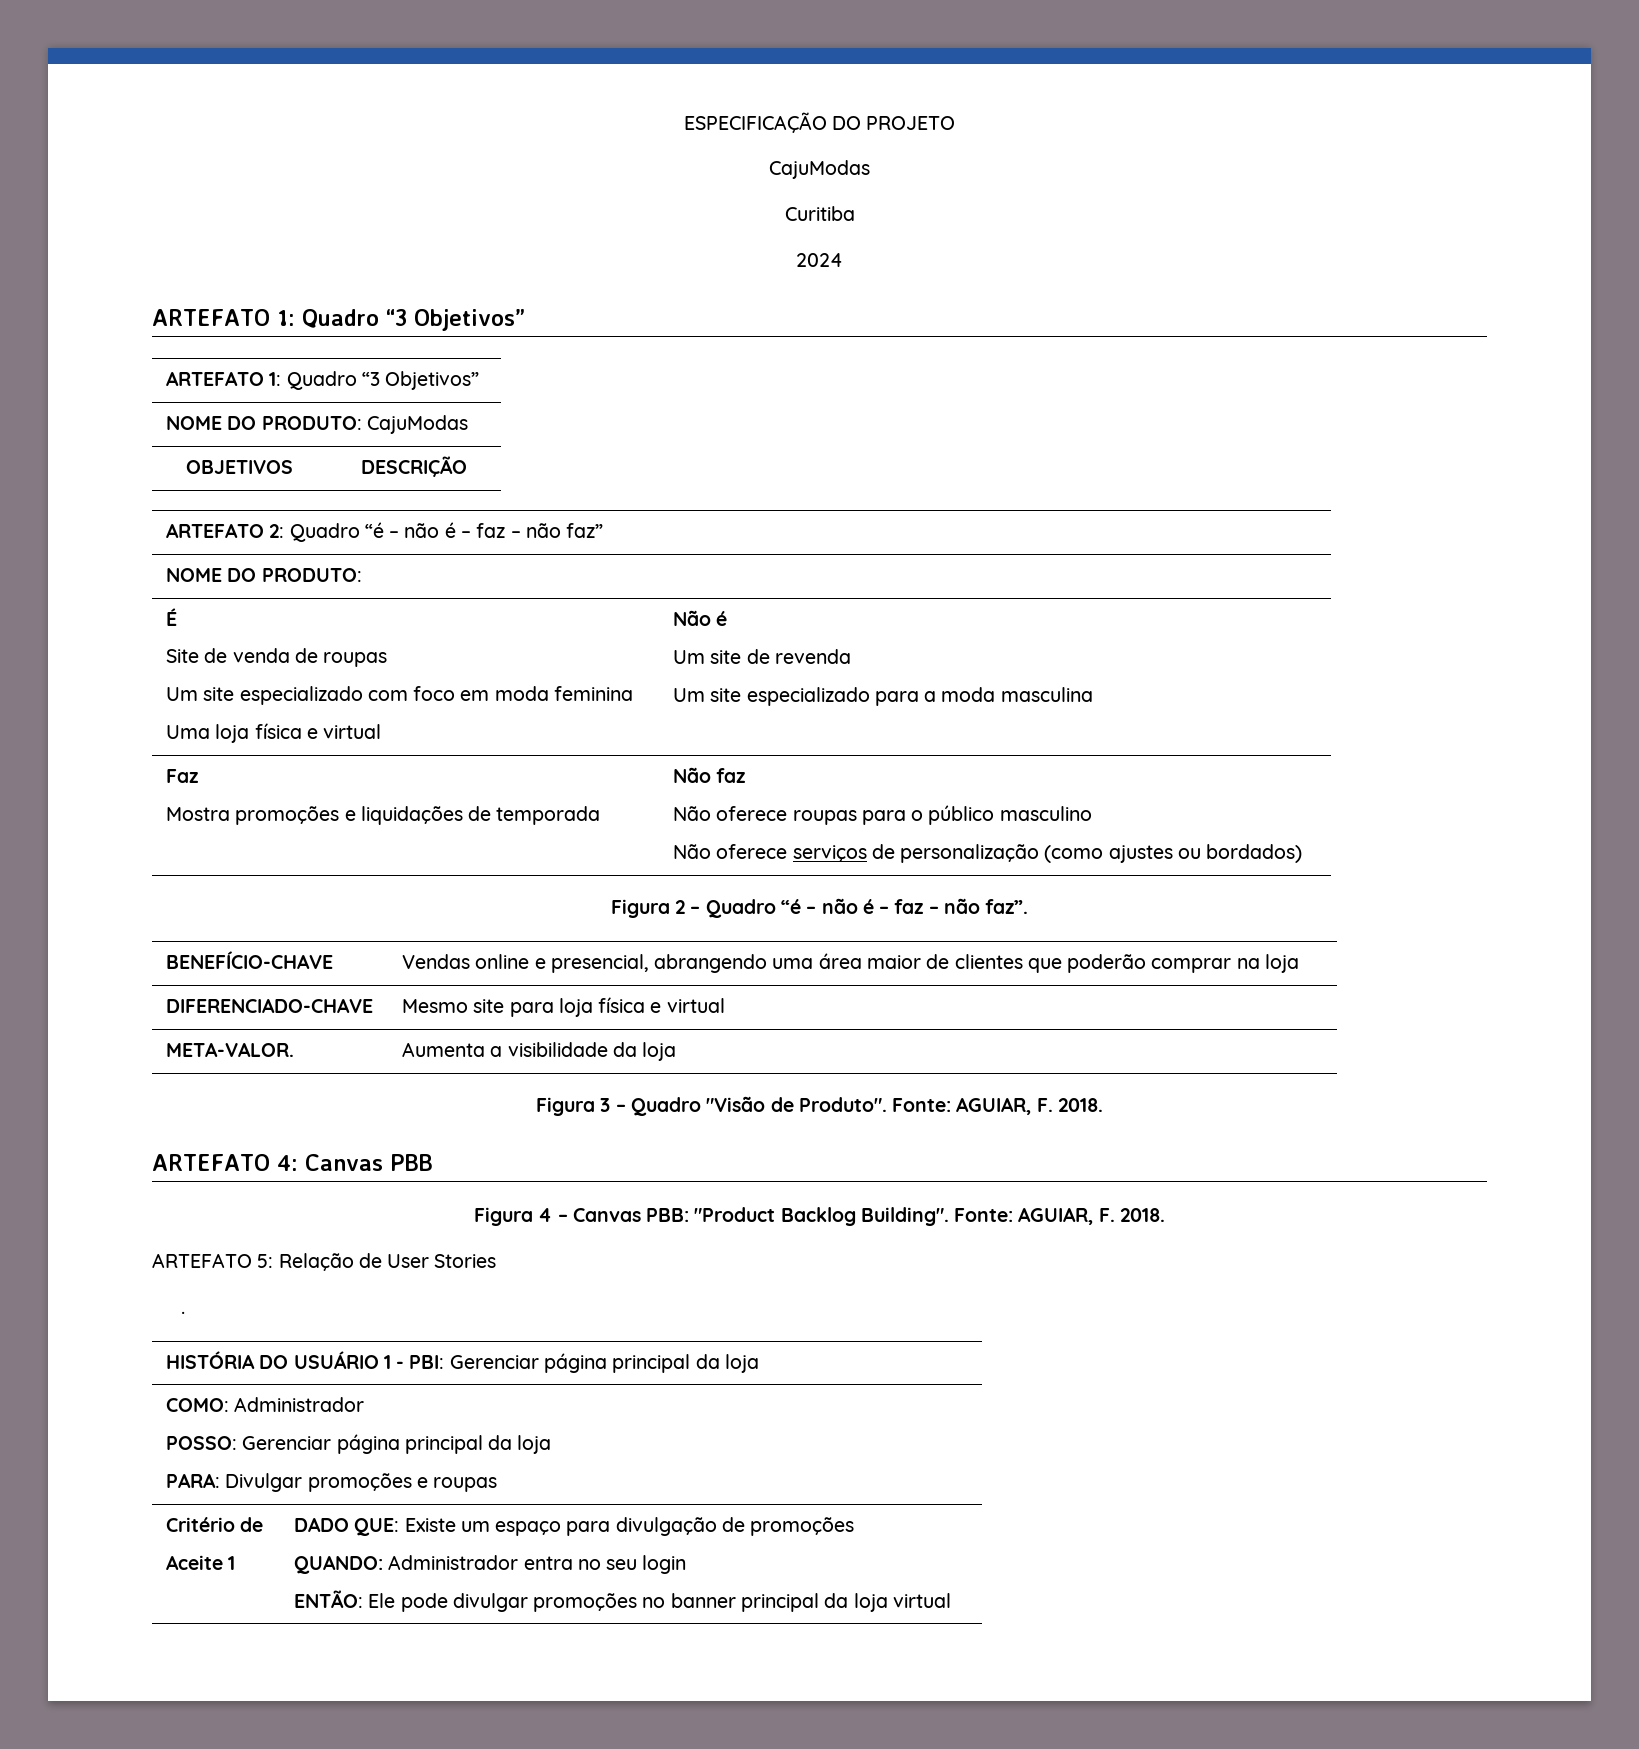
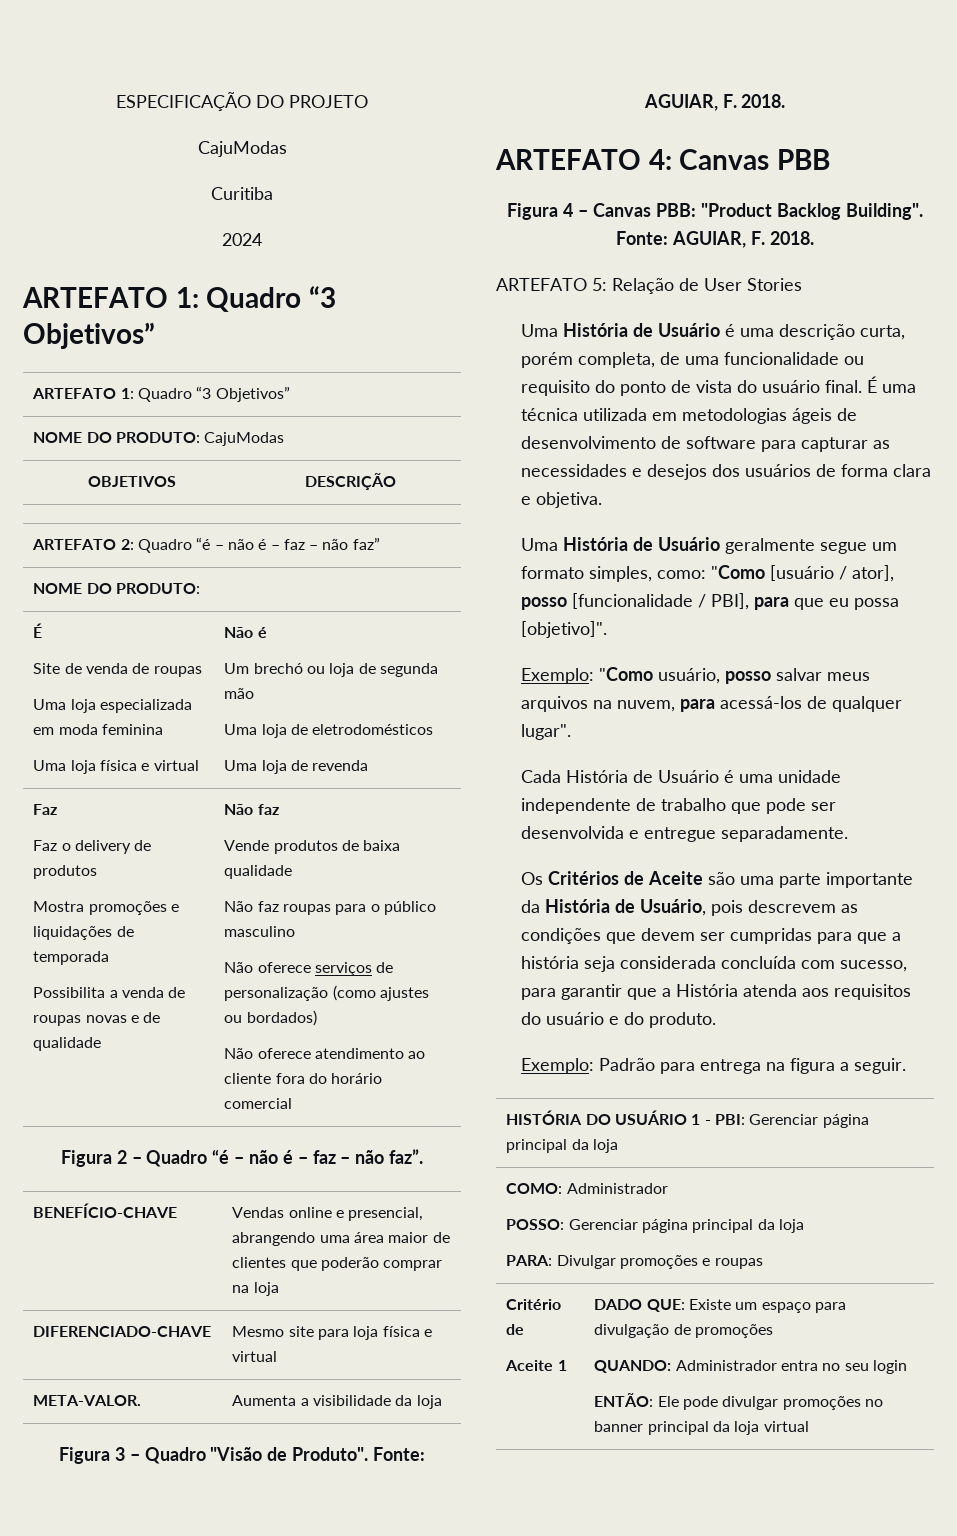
[166,686,456,705] Um site especializado com foco -> [33,699,192,713] Uma loja especializada
[710,649,851,664] [673,687,1093,706] [166,769,200,783] site de revenda // Um site especializado para a moda masculina // Faz -> [253,663,438,677] [224,688,255,699] [224,724,434,738] [224,760,369,774] [33,804,58,815] [33,840,152,854] [33,865,98,879] brechó ou loja de segunda mão // Uma loja de eletrodomésticos // Uma loja de revenda // Faz // Faz o delivery de produtos
[673,767,747,783] [673,806,788,821] | Não faz // Não oferece -> [33,987,186,998] [33,1012,161,1026] [33,1037,102,1051] [224,804,279,815] [224,840,401,854] [224,865,293,879] [224,901,279,912] // Possibilita a venda de roupas novas e de qualidade | Não faz // Vende produtos de baixa qualidade // Não faz
(1303, 853) none -> [224,1048,426,1059] [224,1073,383,1084] [224,1098,293,1109] // Não oferece atendimento ao cliente fora do horário comercial
[181,1311,186,1314] . -> [521,323,906,340] [521,352,865,368] [521,376,917,396] [521,408,858,424] [521,436,891,452] [521,464,932,480] [521,492,603,508] [521,537,898,554] [521,565,895,582] [521,593,900,610] [521,621,608,638] [521,667,871,684] [521,696,903,712] [521,724,572,740] [521,770,842,783] [521,798,837,814] [521,826,849,842] [521,871,914,888] [521,899,859,916] [521,928,902,944] [521,956,908,972] [521,984,912,1000] [521,1012,717,1028] [521,1058,907,1074] Uma História de Usuário é uma descrição curta, porém completa, de uma funcionalidade ou requisito do ponto de vista do usuário final. É uma técnica utilizada em metodologias ágeis de desenvolvimento de software para capturar as necessidades e desejos dos usuários de forma clara e objetiva. // Uma História de Usuário geralmente segue um formato simples, como: "Como [usuário / ator], posso [funcionalidade / PBI], para que eu possa [objetivo]". // Exemplo: "Como usuário, posso salvar meus arquivos na nuvem, para acessá-los de qualquer lugar". // Cada História de Usuário é uma unidade independente de trabalho que pode ser desenvolvida e entregue separadamente. // Os Critérios de Aceite são uma parte importante da História de Usuário, pois descrevem as condições que devem ser cumpridas para que a história seja considerada concluída com sucesso, para garantir que a História atenda aos requisitos do usuário e do produto. // Exemplo: Padrão para entrega na figura a seguir.

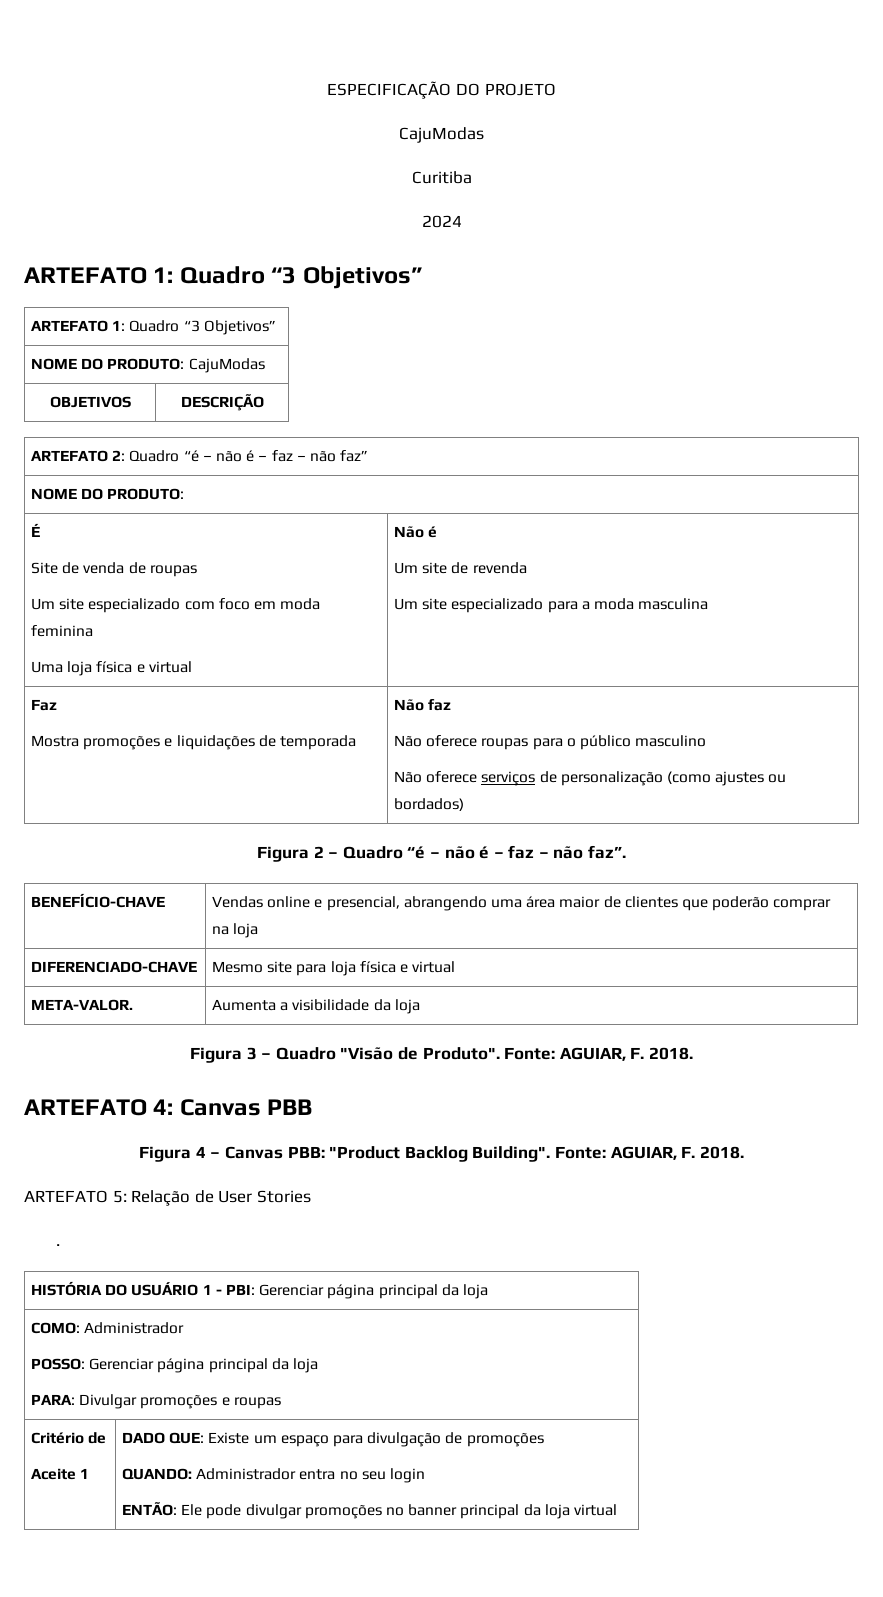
[33,699,192,713] Uma loja especializada -> [31,598,250,613] Um site especializado com foco
[253,663,438,677] [224,688,255,699] [224,724,434,738] [224,760,369,774] [33,804,58,815] [33,840,152,854] [33,865,98,879] brechó ou loja de segunda mão // Uma loja de eletrodomésticos // Uma loja de revenda // Faz // Faz o delivery de produtos -> [422,562,527,574] [394,598,709,613] [31,699,58,711] site de revenda // Um site especializado para a moda masculina // Faz
[33,987,186,998] [33,1012,161,1026] [33,1037,102,1051] [224,804,279,815] [224,840,401,854] [224,865,293,879] [224,901,279,912] // Possibilita a venda de roupas novas e de qualidade | Não faz // Vende produtos de baixa qualidade // Não faz -> [394,699,452,711] [394,735,478,747] | Não faz // Não oferece
[224,1048,426,1059] [224,1073,383,1084] [224,1098,293,1109] // Não oferece atendimento ao cliente fora do horário comercial -> (465, 804) none
[521,323,906,340] [521,352,865,368] [521,376,917,396] [521,408,858,424] [521,436,891,452] [521,464,932,480] [521,492,603,508] [521,537,898,554] [521,565,895,582] [521,593,900,610] [521,621,608,638] [521,667,871,684] [521,696,903,712] [521,724,572,740] [521,770,842,783] [521,798,837,814] [521,826,849,842] [521,871,914,888] [521,899,859,916] [521,928,902,944] [521,956,908,972] [521,984,912,1000] [521,1012,717,1028] [521,1058,907,1074] Uma História de Usuário é uma descrição curta, porém completa, de uma funcionalidade ou requisito do ponto de vista do usuário final. É uma técnica utilizada em metodologias ágeis de desenvolvimento de software para capturar as necessidades e desejos dos usuários de forma clara e objetiva. // Uma História de Usuário geralmente segue um formato simples, como: "Como [usuário / ator], posso [funcionalidade / PBI], para que eu possa [objetivo]". // Exemplo: "Como usuário, posso salvar meus arquivos na nuvem, para acessá-los de qualquer lugar". // Cada História de Usuário é uma unidade independente de trabalho que pode ser desenvolvida e entregue separadamente. // Os Critérios de Aceite são uma parte importante da História de Usuário, pois descrevem as condições que devem ser cumpridas para que a história seja considerada concluída com sucesso, para garantir que a História atenda aos requisitos do usuário e do produto. // Exemplo: Padrão para entrega na figura a seguir. -> [55,1244,60,1246] .

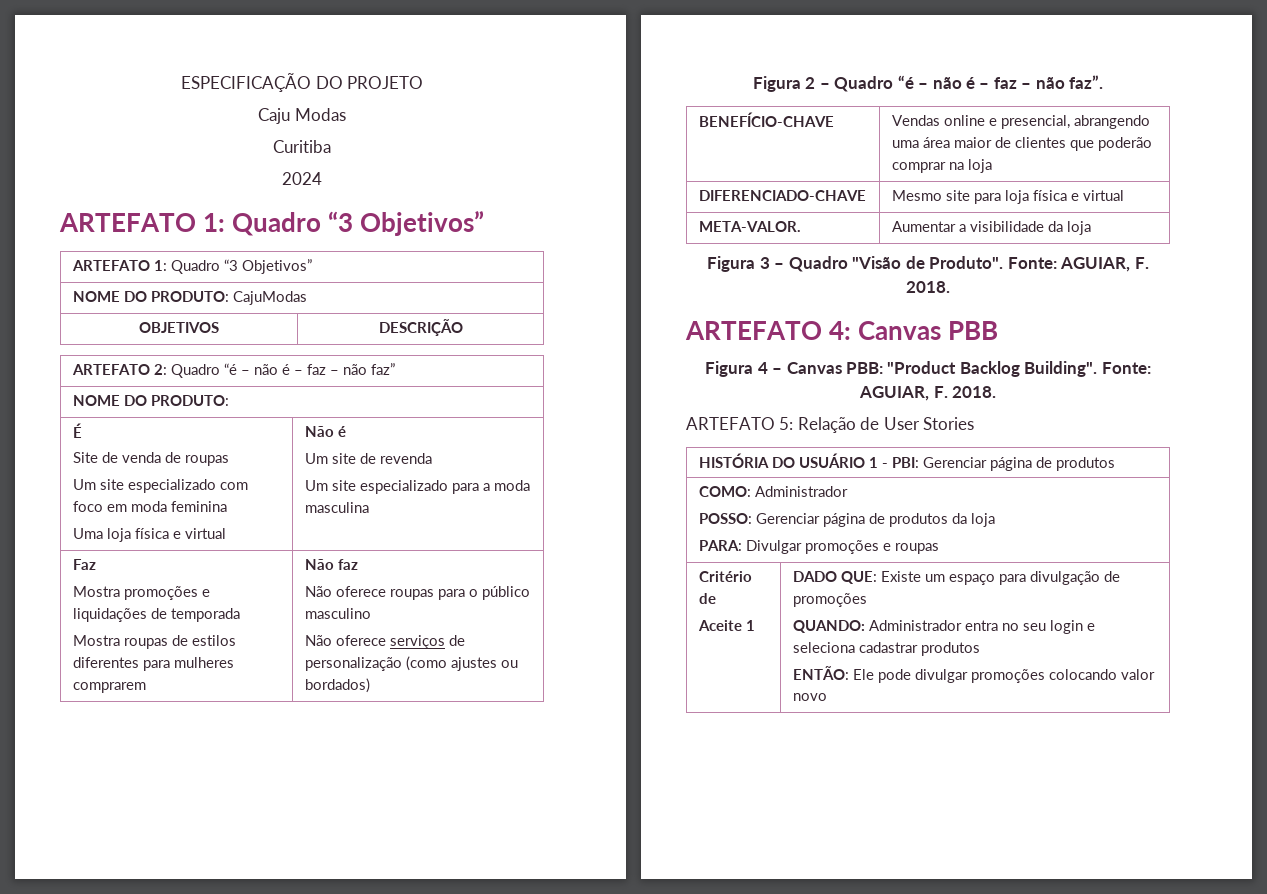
[399,127,484,143] CajuModas -> [258,108,346,124] Caju Modas
(357, 742) none -> [72,635,237,649] [72,657,234,671] [72,682,146,693] // Mostra roupas de estilos diferentes para mulheres comprarem
[212,999,277,1011] Aumenta -> [891,221,956,232] Aumentar
[55,1244,60,1246] // . -> (975, 423) none
[378,1284,488,1299] principal da loja -> [1036,457,1116,471] de produtos
[208,1358,268,1373] principal -> [869,513,949,527] de produtos
(426, 1475) none -> [1087,623,1096,631] [792,642,980,656] e seleciona cadastrar produtos
[386,1504,617,1519] no banner principal da loja virtual -> [1049,669,1156,680] [792,693,827,701] colocando valor novo

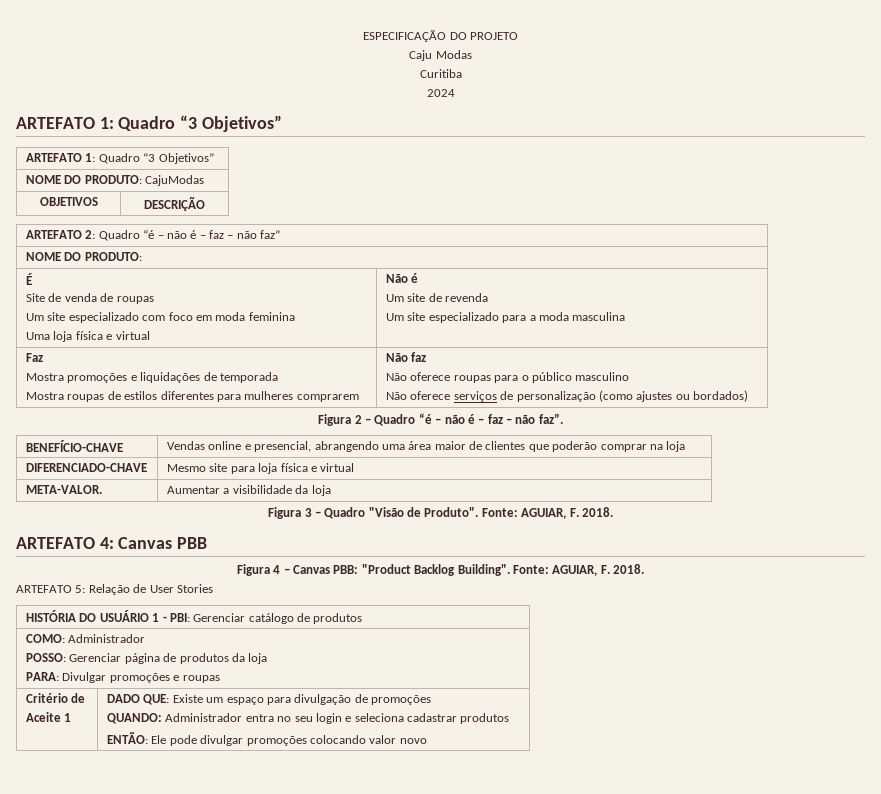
[990,457,1033,471] página -> [248,613,294,624] catálogo

